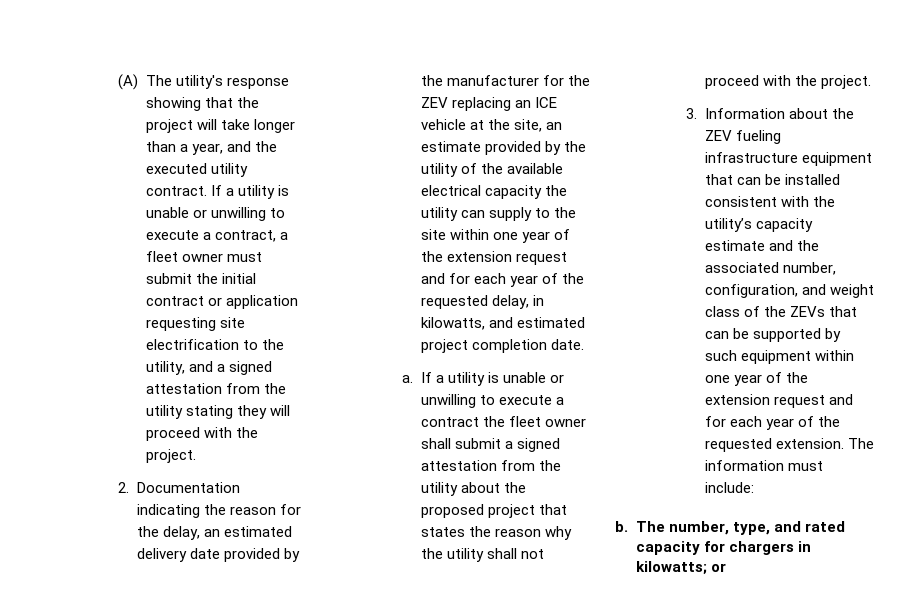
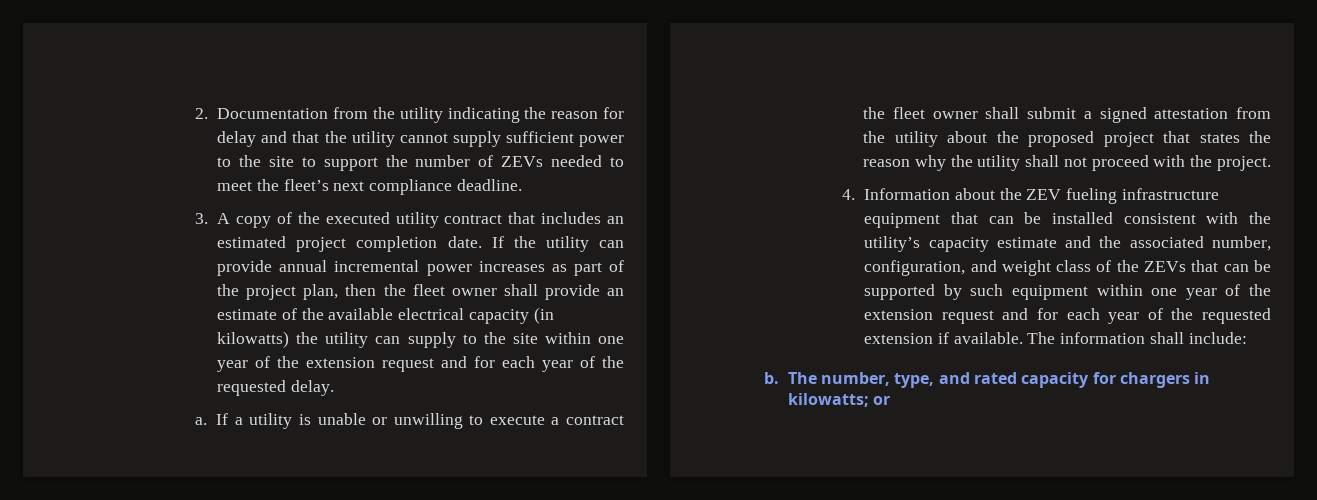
[118,74,289,90] [145,97,259,111] [145,119,295,133] [145,141,277,155] [145,163,248,177] [145,185,289,199] [145,207,285,221] [145,230,288,242] [145,251,262,262] [145,273,256,284] [145,295,298,309] [145,317,245,331] [145,339,284,350] [145,361,272,375] [145,383,286,394] [145,405,290,419] [145,427,258,441] [145,449,196,463] [118,482,240,493] [136,504,301,518] [136,526,292,540] [136,548,300,562] [420,75,590,86] [420,97,557,111] [420,119,562,132] [420,141,586,155] [420,163,458,177] (A) The utility's response showing that the project will take longer than a year, and the executed utility contract. If a utility is unable or unwilling to execute a contract, a fleet owner must submit the initial contract or application requesting site electrification to the utility, and a signed attestation from the utility stating they will proceed with the project. // 2. Documentation indicating the reason for the delay, an estimated delivery date provided by the manufacturer for the ZEV replacing an ICE vehicle at the site, an estimate provided by the utility -> [195,107,624,123] [217,131,624,147] [217,155,625,171] [217,179,522,195] [195,212,624,228] [217,236,625,252] [217,260,625,276] [217,284,624,300] [217,309,278,320] 2. Documentation from the utility indicating the reason for delay and that the utility cannot supply sufficient power to the site to support the number of ZEVs needed to meet the fleet’s next compliance deadline. // 3. A copy of the executed utility contract that includes an estimated project completion date. If the utility can provide annual incremental power increases as part of the project plan, then the fleet owner shall provide an estimate
(542, 192) none -> [533,307,554,324] [217,331,290,348] (in kilowatts)
[491,295,544,309] [420,317,585,330] [420,339,584,353] delay, in kilowatts, and estimated project completion date. -> [290,380,334,396] delay.
[686,108,698,119] 3. -> [842,189,856,200] 4.
[775,438,844,449] extension. -> [864,332,1023,344] extension if available.
[787,461,823,471] must -> [1149,332,1184,344] shall

